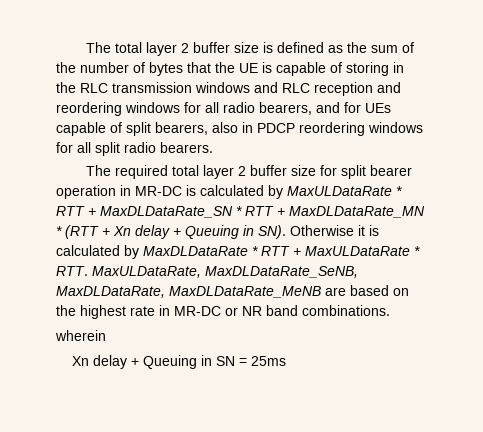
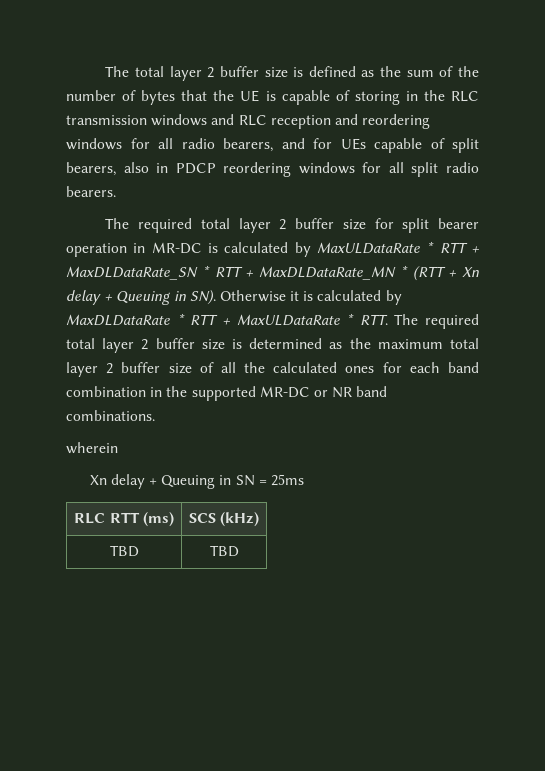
[92,266,358,278] [56,285,409,298] [56,305,170,319] MaxULDataRate, MaxDLDataRate_SeNB, MaxDLDataRate, MaxDLDataRate_MeNB are based on the highest rate in -> [394,314,479,329] [66,338,479,353] [66,362,479,377] [66,386,256,401] The required total layer 2 buffer size is determined as the maximum total layer 2 buffer size of all the calculated ones for each band combination in the supported
(287, 361) none -> [74,512,174,527] [188,512,260,527] [109,545,139,557] [209,545,239,557] // RLC RTT (ms) | SCS (kHz) // TBD | TBD

